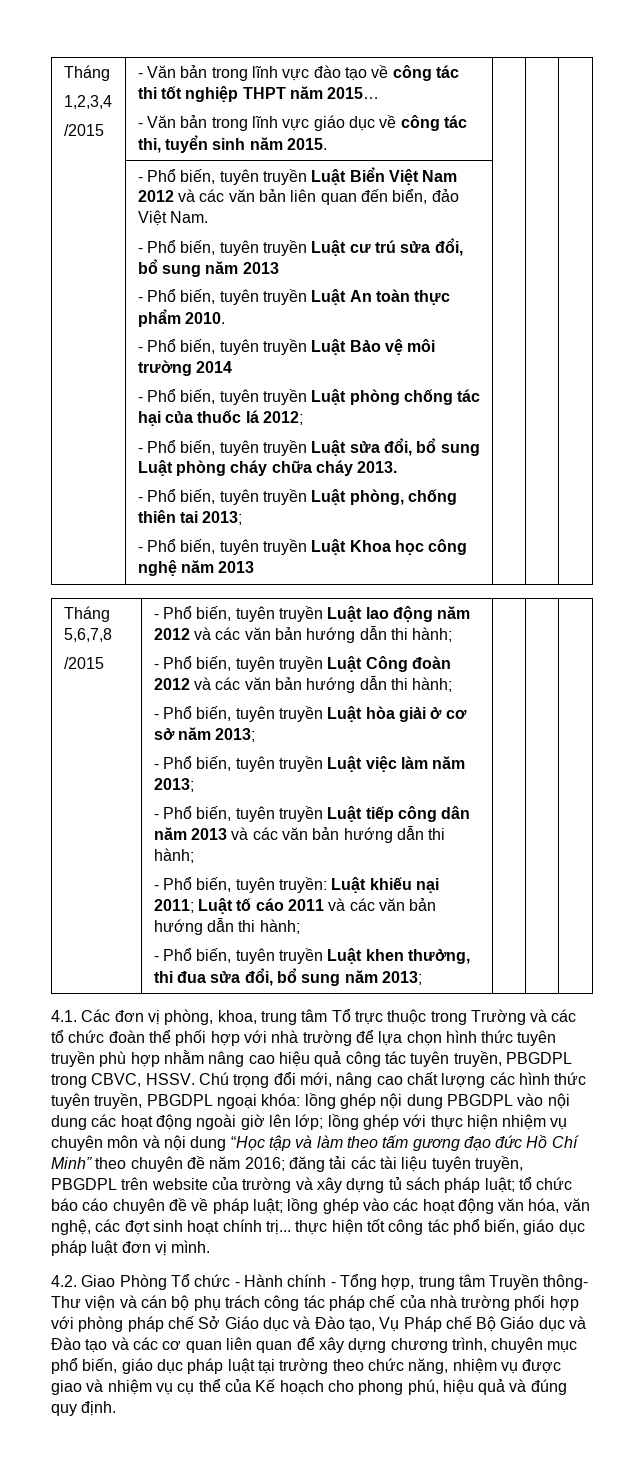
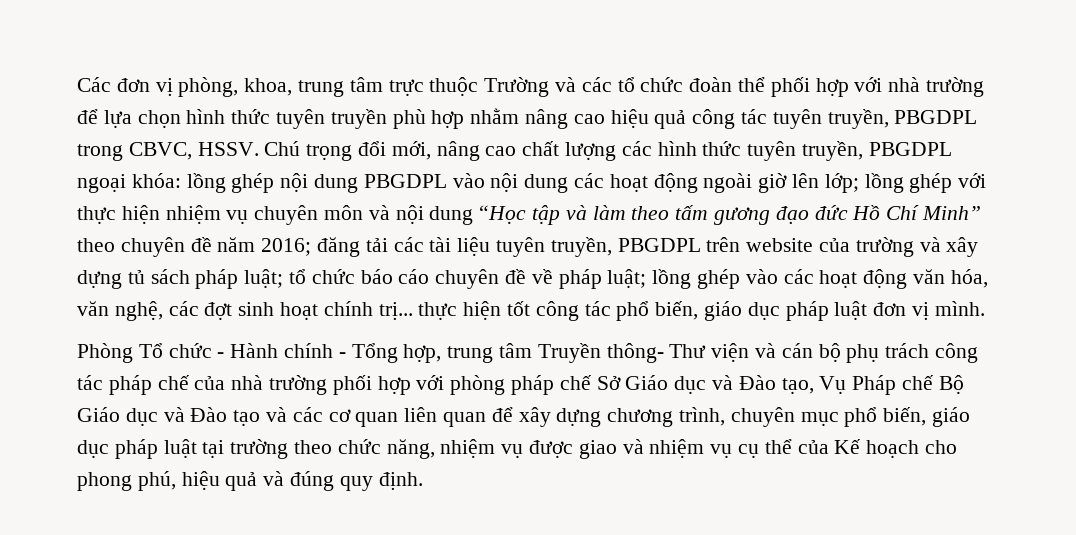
[63,65,110,81] [63,95,112,109] [63,124,104,136] [137,65,459,81] [137,86,380,102] [137,115,467,131] [137,135,327,153] [137,167,458,185] [137,189,459,205] [137,210,208,226] [137,238,463,256] [137,259,279,277] [137,289,451,305] [137,309,225,327] [137,339,436,355] [137,360,232,376] [137,389,481,405] [137,410,303,426] [137,438,480,456] [137,460,398,476] [137,489,457,505] [137,510,243,525] [137,539,468,555] [137,560,255,576] [63,606,110,622] [63,628,112,642] [63,657,104,669] [153,606,471,622] [153,626,453,643] [153,656,451,672] [153,676,453,693] [153,706,467,722] [153,727,256,742] [153,756,466,772] [153,778,194,792] [153,806,471,822] [153,826,446,843] [153,848,194,863] [153,877,439,893] [153,898,437,914] [153,918,300,935] [153,948,470,964] [153,968,422,986] [51,1010,77,1022] Tháng // 1,2,3,4 // /2015 | - Văn bản trong lĩnh vực đào tạo về công tác thi tốt nghiệp THPT năm 2015… // - Văn bản trong lĩnh vực giáo dục về công tác thi, tuyển sinh năm 2015. | | | // | - Phổ biến, tuyên truyền Luật Biển Việt Nam 2012 và các văn bản liên quan đến biển, đảo Việt Nam. // - Phổ biến, tuyên truyền Luật cư trú sửa đổi, bổ sung năm 2013 // - Phổ biến, tuyên truyền Luật An toàn thực phẩm 2010. // - Phổ biến, tuyên truyền Luật Bảo vệ môi trường 2014 // - Phổ biến, tuyên truyền Luật phòng chống tác hại của thuốc lá 2012; // - Phổ biến, tuyên truyền Luật sửa đổi, bổ sung Luật phòng cháy chữa cháy 2013. // - Phổ biến, tuyên truyền Luật phòng, chống thiên tai 2013; // - Phổ biến, tuyên truyền Luật Khoa học công nghệ năm 2013 | | | // Tháng 5,6,7,8 // /2015 | - Phổ biến, tuyên truyền Luật lao động năm 2012 và các văn bản hướng dẫn thi hành; // - Phổ biến, tuyên truyền Luật Công đoàn 2012 và các văn bản hướng dẫn thi hành; // - Phổ biến, tuyên truyền Luật hòa giải ở cơ sở năm 2013; // - Phổ biến, tuyên truyền Luật việc làm năm 2013; // - Phổ biến, tuyên truyền Luật tiếp công dân năm 2013 và các văn bản hướng dẫn thi hành; // - Phổ biến, tuyên truyền: Luật khiếu nại 2011; Luật tố cáo 2011 và các văn bản hướng dẫn thi hành; // - Phổ biến, tuyên truyền Luật khen thưởng, thi đua sửa đổi, bổ sung năm 2013; | | | // 4.1. -> (77, 84) none
[331,1009,351,1022] Tổ -> (383, 84) none
[430,1011,467,1025] trong -> (479, 86) none
[51,1275,116,1287] 4.2. Giao -> (985, 308) none

